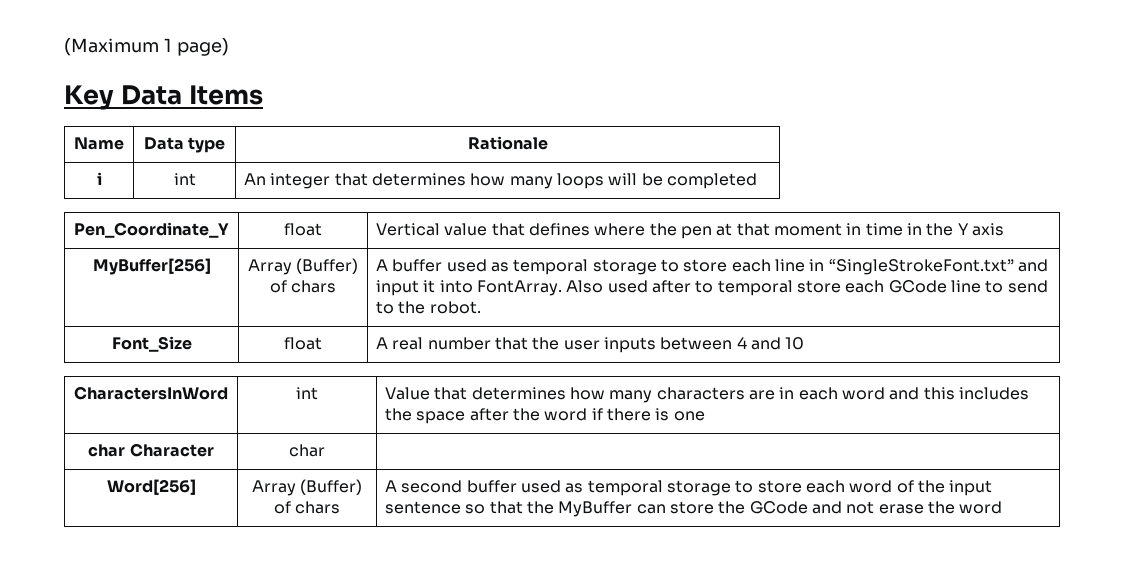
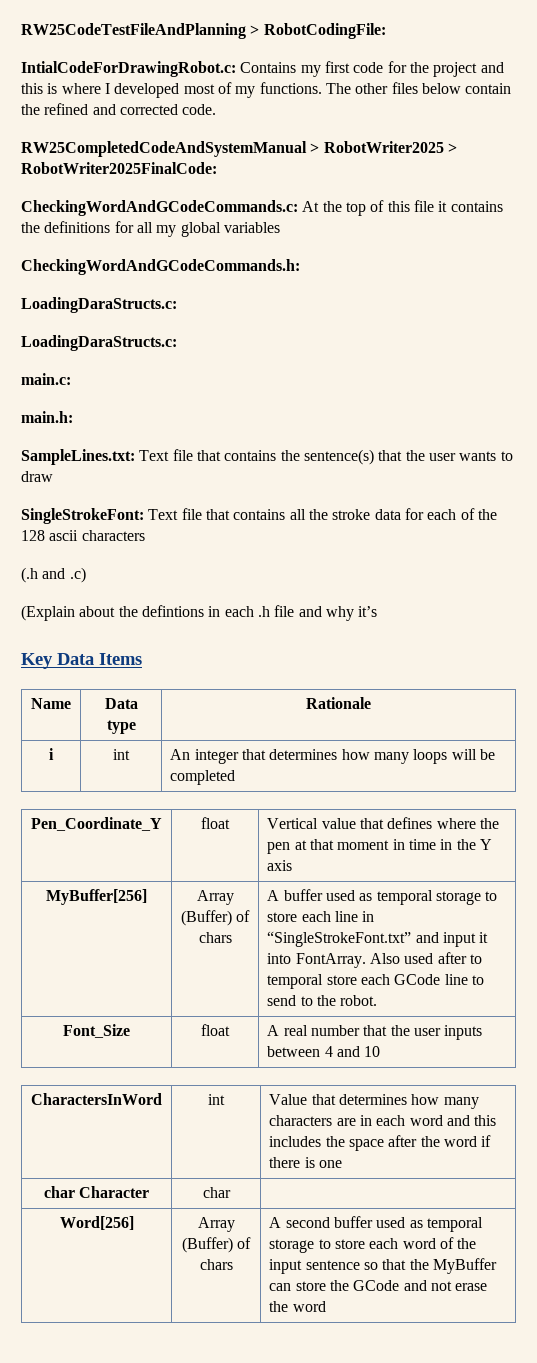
[64,38,229,56] (Maximum 1 page) -> [21,23,386,39] [21,61,504,77] [21,82,512,98] [21,103,217,115] [21,141,457,157] [21,162,217,174] [21,200,503,216] [21,221,280,237] [21,259,300,275] [21,297,177,313] [21,335,177,351] [21,373,71,385] [21,411,73,423] [21,449,513,465] [21,471,53,482] [21,508,497,524] [21,530,145,541] [21,567,86,583] [21,605,378,621] RW25CodeTestFileAndPlanning > RobotCodingFile: // IntialCodeForDrawingRobot.c: Contains my first code for the project and this is where I developed most of my functions. The other files below contain the refined and corrected code. // RW25CompletedCodeAndSystemManual > RobotWriter2025 > RobotWriter2025FinalCode: // CheckingWordAndGCodeCommands.c: At the top of this file it contains the definitions for all my global variables // CheckingWordAndGCodeCommands.h: // LoadingDaraStructs.c: // LoadingDaraStructs.c: // main.c: // main.h: // SampleLines.txt: Text file that contains the sentence(s) that the user wants to draw // SingleStrokeFont: Text file that contains all the stroke data for each of the 128 ascii characters // (.h and .c) // (Explain about the defintions in each .h file and why it’s

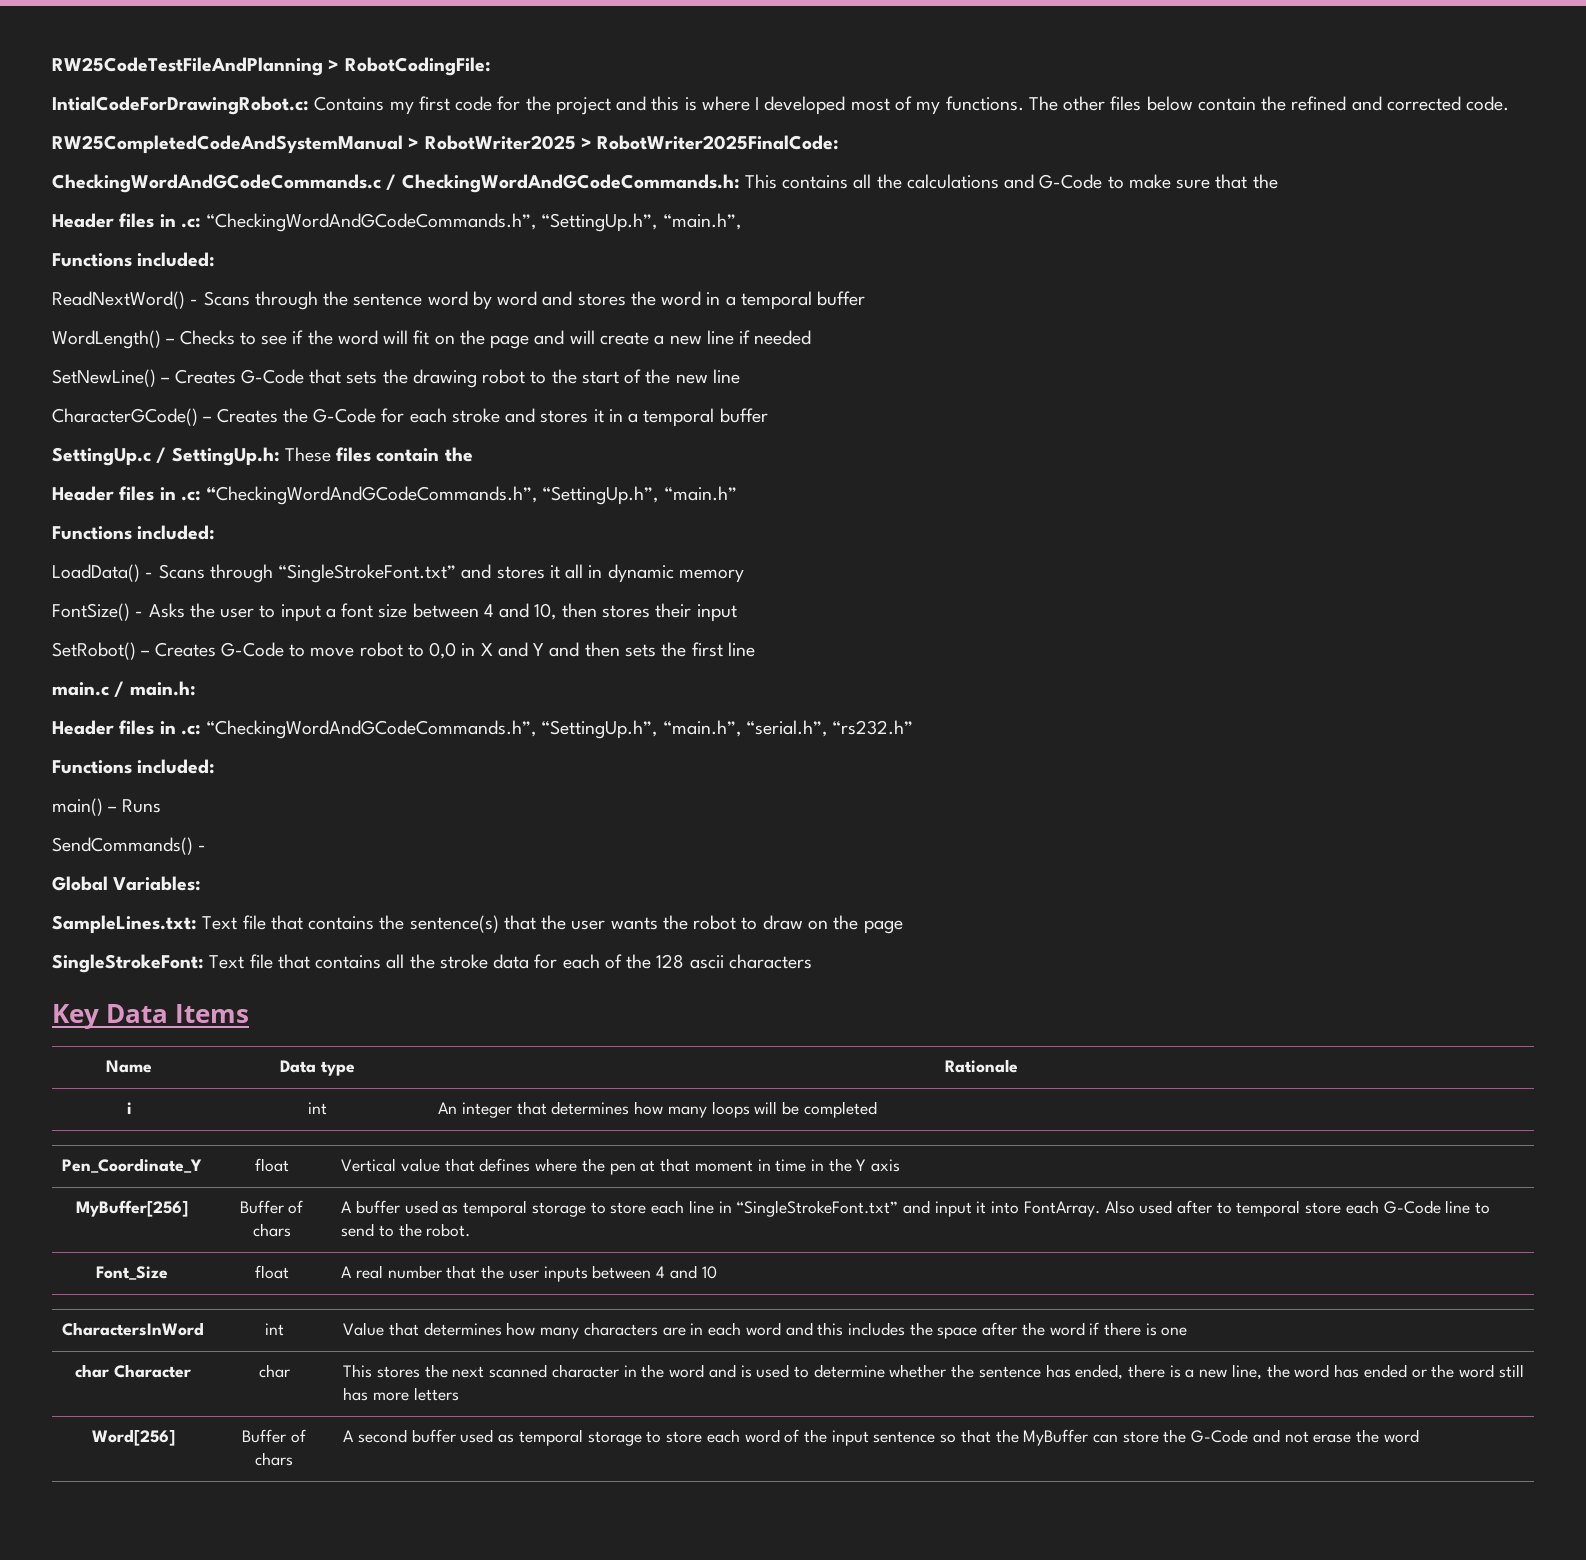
[21,200,503,216] [21,221,280,237] [21,259,300,275] [21,297,177,313] [21,335,177,351] [21,373,71,385] [21,411,73,423] CheckingWordAndGCodeCommands.c: At the top of this file it contains the definitions for all my global variables // CheckingWordAndGCodeCommands.h: // LoadingDaraStructs.c: // LoadingDaraStructs.c: // main.c: // main.h: -> [52,174,1278,193] [52,213,741,232] [52,252,216,267] [52,291,866,310] [52,330,812,349] [52,369,740,388] [52,408,768,427] [52,447,473,466] [52,486,737,505] [52,525,216,540] [52,564,744,583] [52,603,737,622] [52,642,755,660] [52,681,196,697] [52,720,914,739] [52,759,216,774] [52,798,161,816] [52,837,207,855] [52,876,202,891] CheckingWordAndGCodeCommands.c / CheckingWordAndGCodeCommands.h: This contains all the calculations and G-Code to make sure that the // Header files in .c: “CheckingWordAndGCodeCommands.h”, “SettingUp.h”, “main.h”, // Functions included: // ReadNextWord() - Scans through the sentence word by word and stores the word in a temporal buffer // WordLength() – Checks to see if the word will fit on the page and will create a new line if needed // SetNewLine() – Creates G-Code that sets the drawing robot to the start of the new line // CharacterGCode() – Creates the G-Code for each stroke and stores it in a temporal buffer // SettingUp.c / SettingUp.h: These files contain the // Header files in .c: “CheckingWordAndGCodeCommands.h”, “SettingUp.h”, “main.h” // Functions included: // LoadData() - Scans through “SingleStrokeFont.txt” and stores it all in dynamic memory // FontSize() - Asks the user to input a font size between 4 and 10, then stores their input // SetRobot() – Creates G-Code to move robot to 0,0 in X and Y and then sets the first line // main.c / main.h: // Header files in .c: “CheckingWordAndGCodeCommands.h”, “SettingUp.h”, “main.h”, “serial.h”, “rs232.h” // Functions included: // main() – Runs // SendCommands() - // Global Variables:
(497, 456) none -> [662,915,737,930] the robot
(53, 476) none -> [807,915,903,934] on the page
[21,567,86,583] [21,605,378,621] // (.h and .c) // (Explain about the defintions in each .h file and why it’s -> (812, 961) none
[196,890,234,905] [180,910,232,926] Array (Buffer) -> [239,1200,284,1214] Buffer
[394,974,441,985] GCode -> [1383,1200,1441,1214] G-Code
(231, 1192) none -> [343,1364,1524,1380] [343,1387,459,1401] This stores the next scanned character in the word and is used to determine whether the sentence has ended, there is a new line, the word has ended or the word still has more letters
[197,1217,235,1232] [181,1237,233,1253] Array (Buffer) -> [242,1429,287,1443] Buffer
[353,1280,400,1291] GCode -> [1191,1429,1249,1443] G-Code

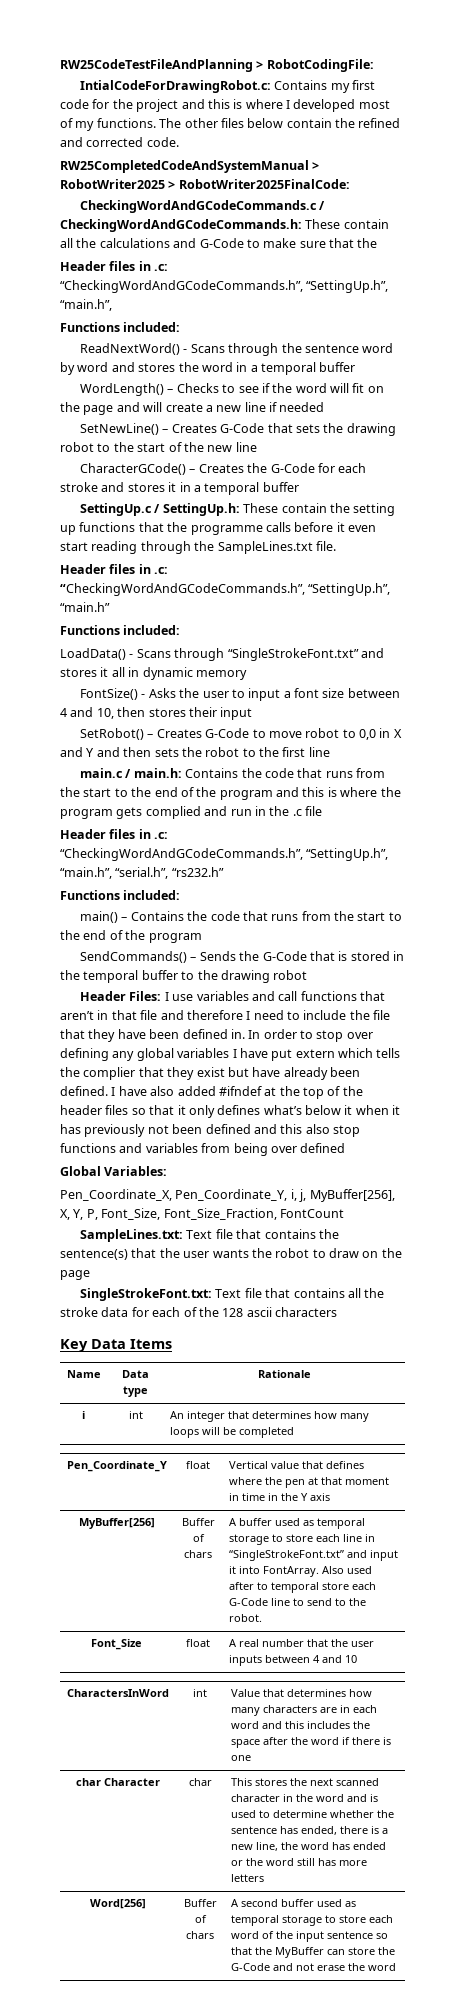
[744,174,849,189] This contains -> [305,219,389,229] These contain
[336,447,473,462] files contain the -> [281,503,396,516] [60,522,376,535] [60,541,336,554] contain the setting up functions that the programme calls before it even start reading through the SampleLines.txt file.
(687, 649) none -> [205,747,279,757] robot to the
(196, 688) none -> [185,768,386,778] [60,787,401,800] [60,806,322,819] Contains the code that runs from the start to the end of the program and this is where the program gets complied and run in the .c file
[121,799,161,813] [52,837,207,855] [52,876,202,891] Runs // SendCommands() - // Global Variables: -> [130,911,402,921] [60,930,202,943] [80,951,405,963] [60,970,308,983] [80,991,386,1001] [60,1010,391,1020] [60,1029,373,1042] [60,1048,401,1061] [60,1067,360,1080] [60,1086,363,1099] [60,1105,401,1118] [60,1124,360,1137] [60,1143,346,1156] [60,1166,168,1176] [60,1189,395,1202] [60,1208,344,1220] Contains the code that runs from the start to the end of the program // SendCommands() – Sends the G-Code that is stored in the temporal buffer to the drawing robot // Header Files: I use variables and call functions that aren’t in that file and therefore I need to include the file that they have been defined in. In order to stop over defining any global variables I have put extern which tells the complier that they exist but have already been defined. I have also added #ifndef at the top of the header files so that it only defines what’s below it when it has previously not been defined and this also stop functions and variables from being over defined // Global Variables: // Pen_Coordinate_X, Pen_Coordinate_Y, i, j, MyBuffer[256], X, Y, P, Font_Size, Font_Size_Fraction, FontCount
[52,954,204,973] SingleStrokeFont: -> [80,1288,213,1301] SingleStrokeFont.txt:

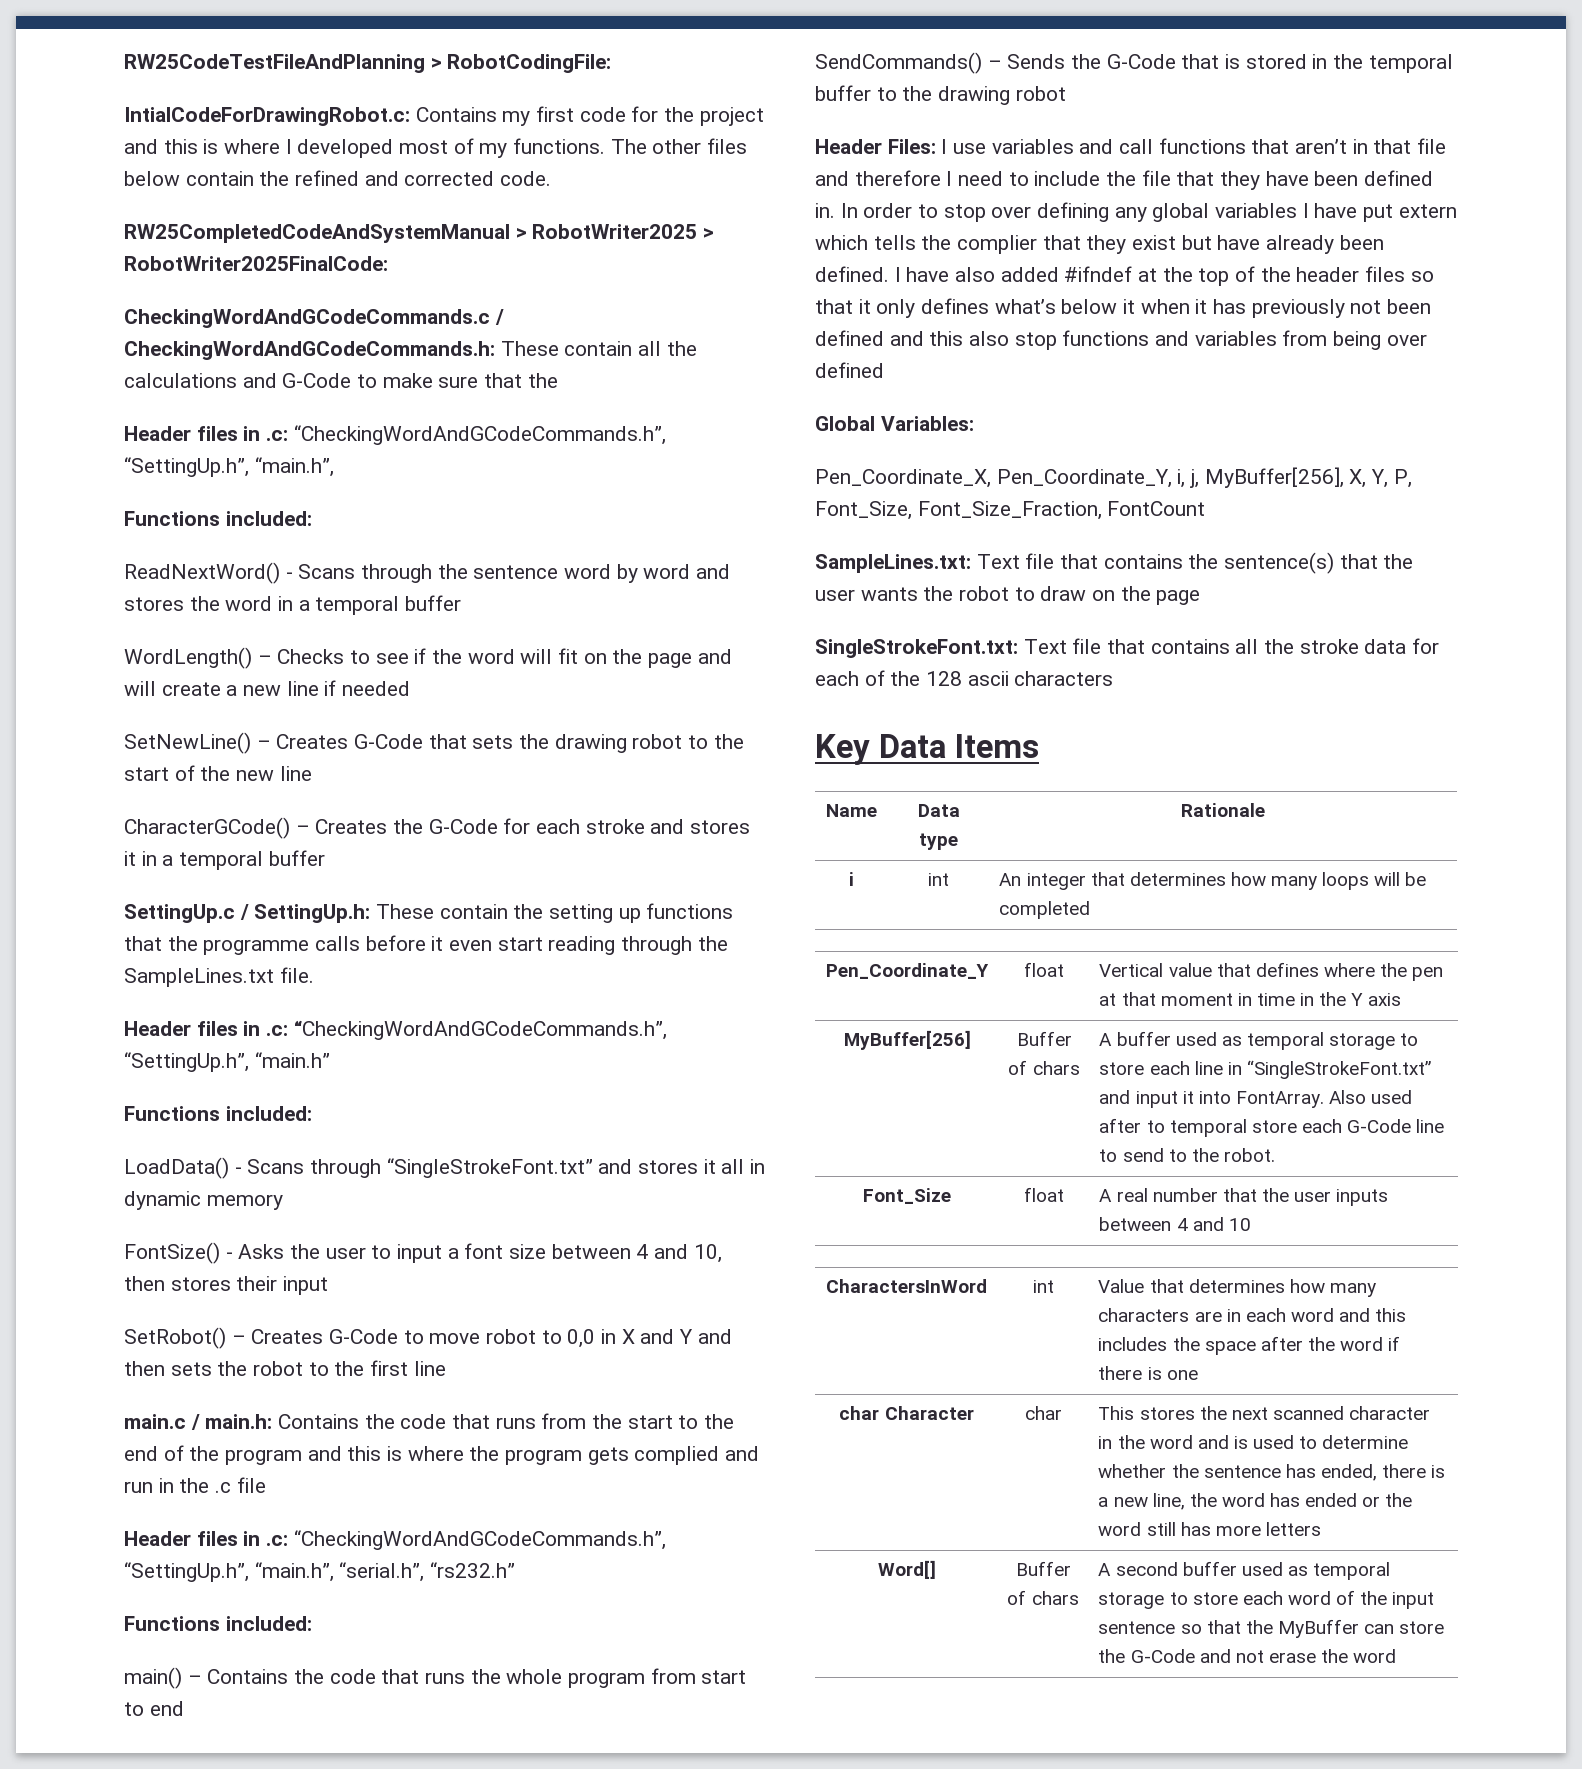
[301,911,402,921] [60,930,202,943] from the start to the end of the program -> [470,1668,747,1688] [124,1701,184,1716] the whole program from start to end
[89,1899,146,1909] Word[256] -> [877,1560,936,1579] Word[]

